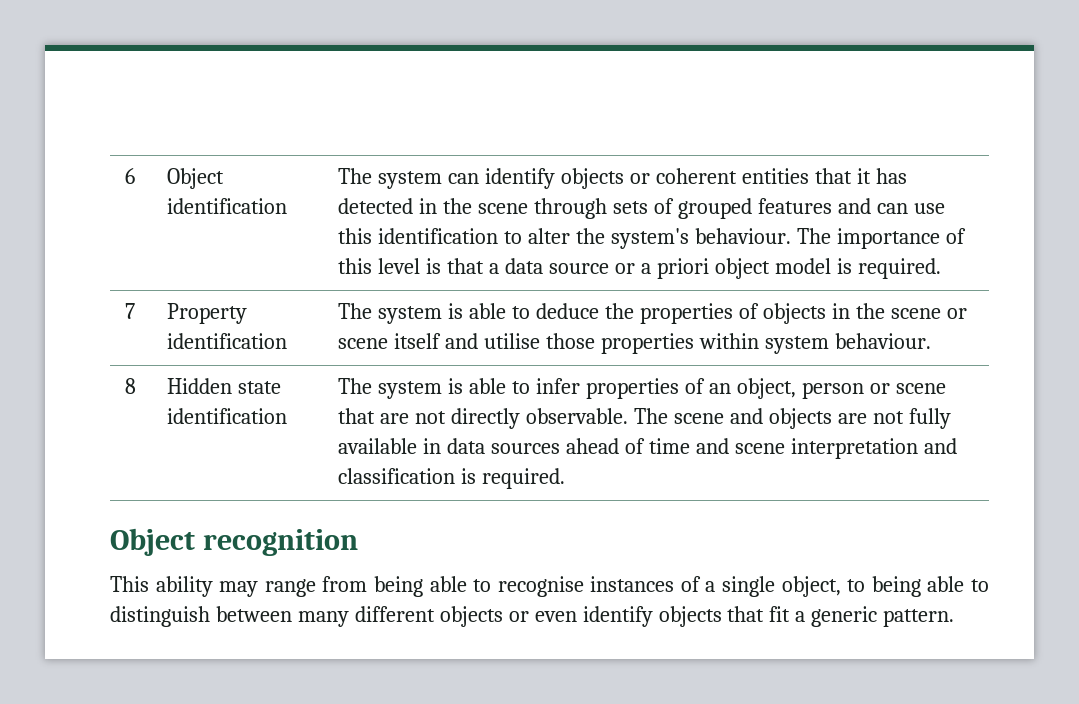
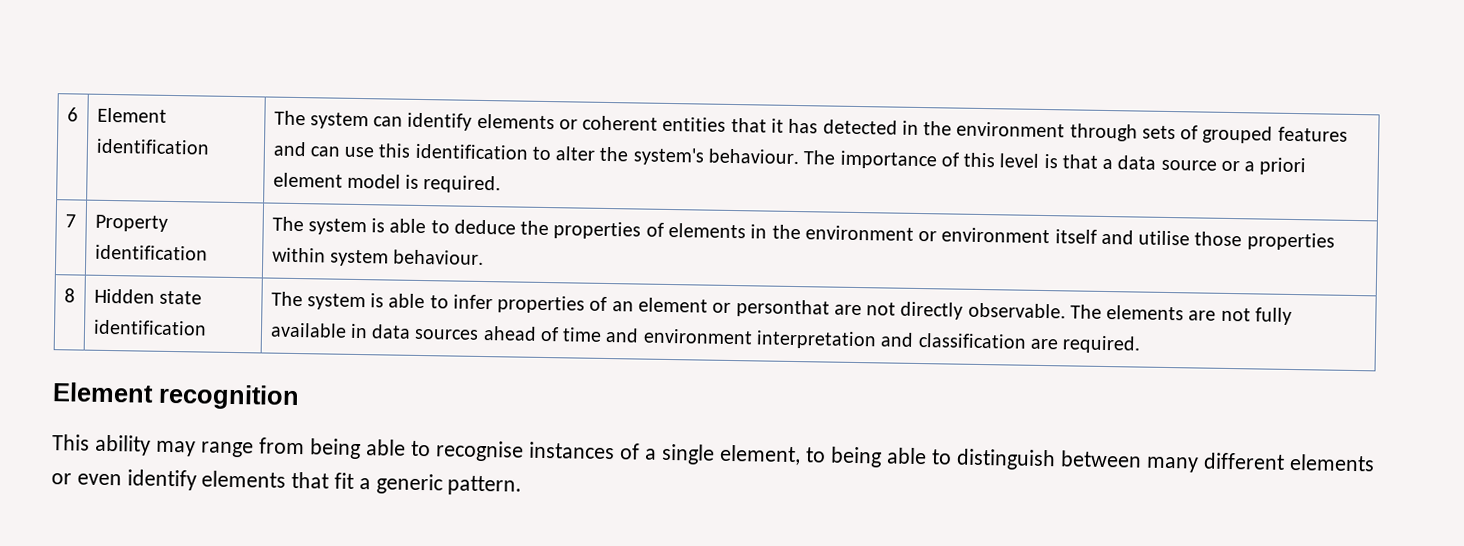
[167,168,225,189] Object -> [96,107,167,123] Element
[561,168,625,189] objects -> [476,113,555,130] elements
[478,203,529,214] scene -> [956,121,1066,138] environment
[714,258,770,279] object -> [272,172,343,188] element
[762,303,967,324] [338,338,389,349] objects in the scene or scene -> [668,222,1051,244] elements in the environment or environment
[736,378,946,399] [338,408,376,424] object, person or scene that -> [638,297,830,318] element or personthat
[674,408,832,429] scene and objects -> [1106,305,1185,321] elements
[734,443,785,454] scene -> [642,328,753,345] environment
[461,468,566,489] [110,528,195,556] is required. // Object -> [1029,335,1142,354] [52,382,154,403] are required. // Element
[781,576,841,597] object, -> [719,444,801,466] element,
[439,606,503,627] objects -> [1289,453,1375,472] elements
[658,606,722,627] objects -> [201,470,287,488] elements

